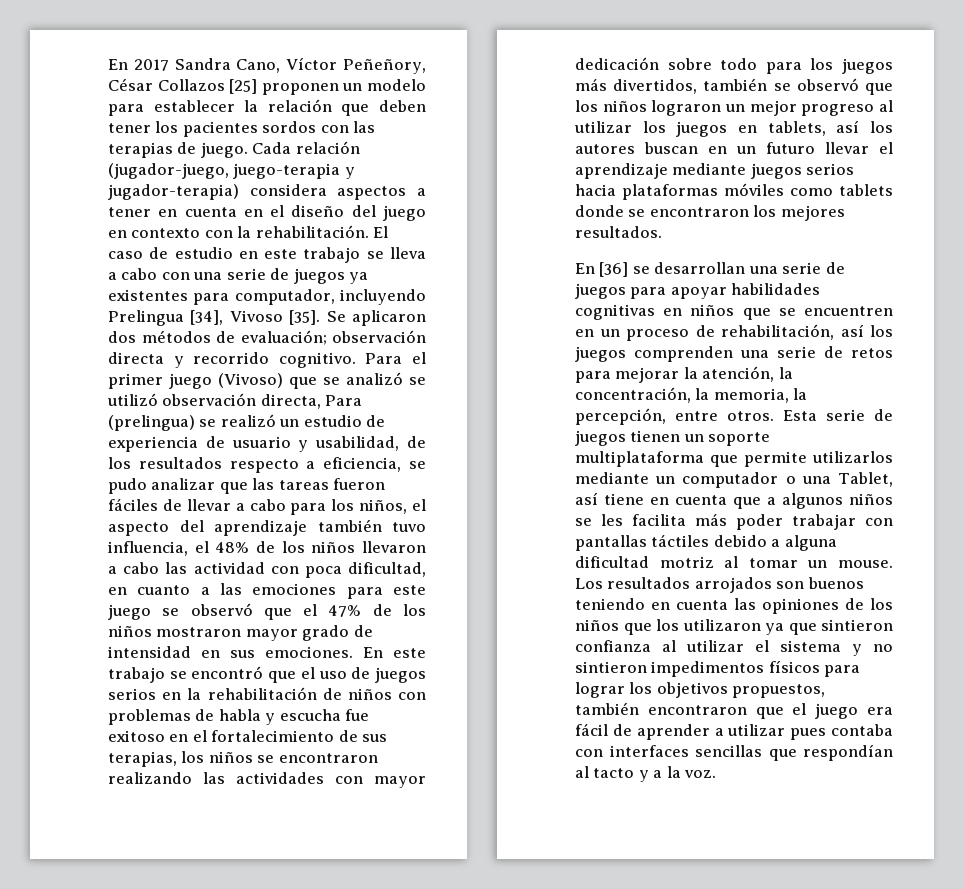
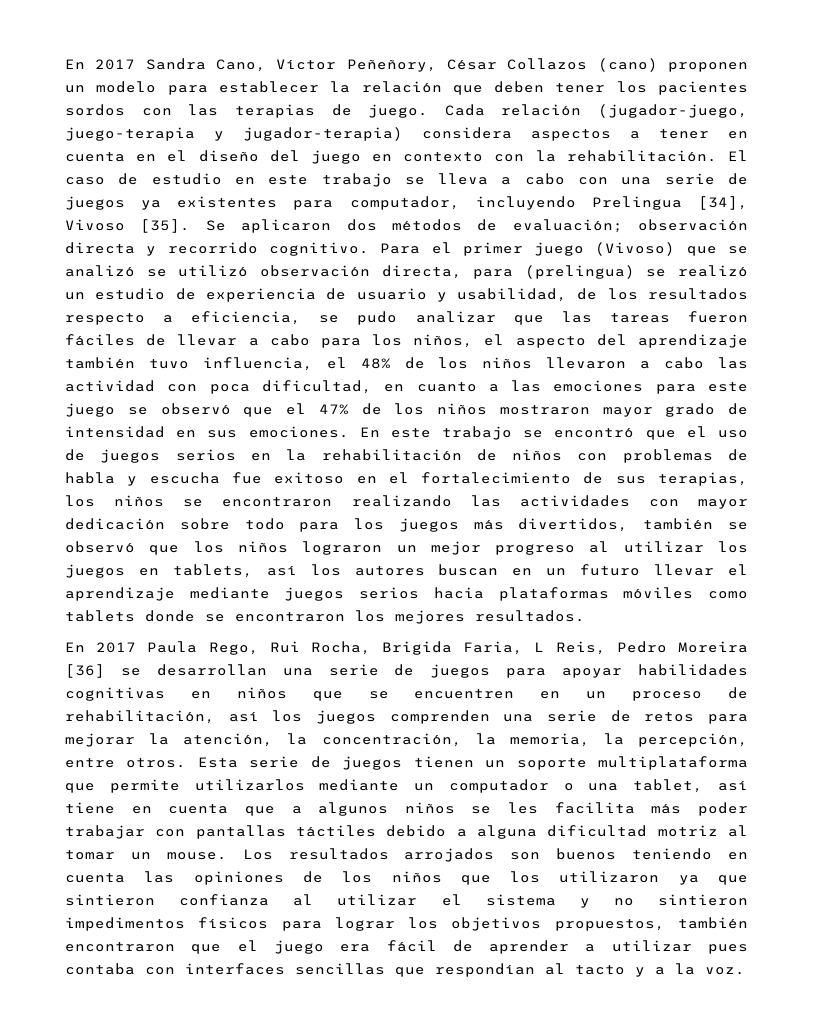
[229,79,258,94] [25] -> [597,58,658,72] (cano)
[325,395,363,406] Para -> [473,269,514,279] para
(595, 268) none -> [96,641,748,655] 2017 Paula Rego, Rui Rocha, Brigida Faria, L Reis, Pedro Moreira
[838,472,894,487] Tablet, -> [633,779,704,793] tablet,

